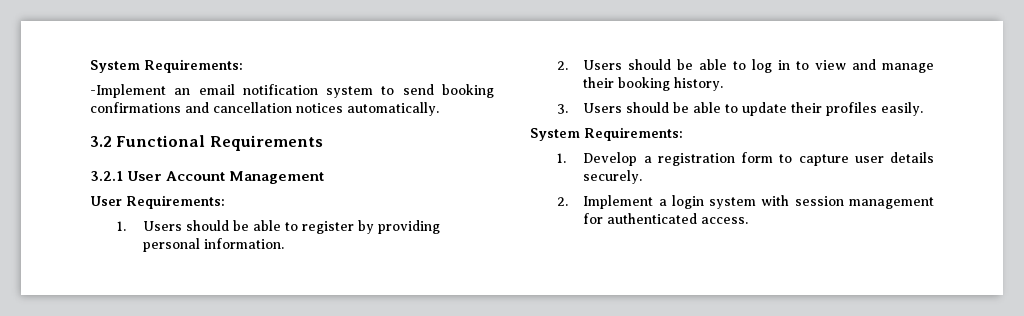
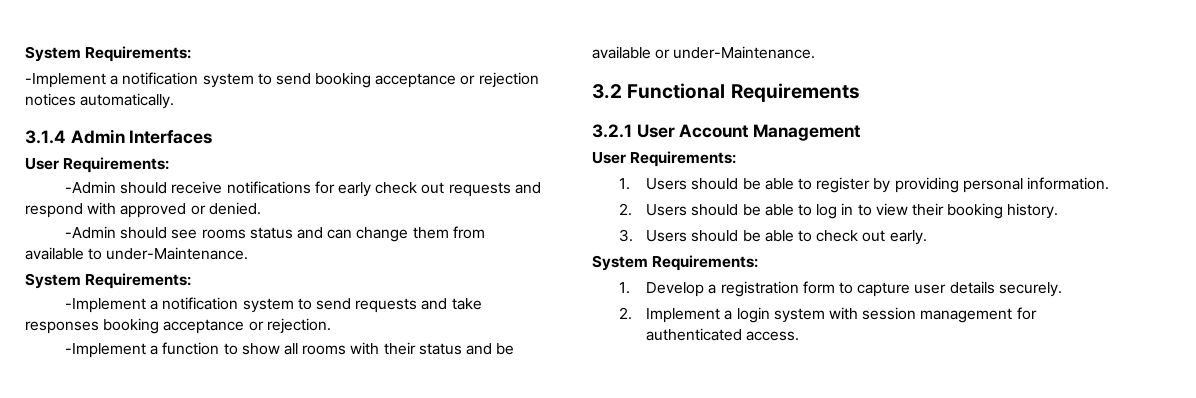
[90,59,243,73] [90,84,235,98] System Requirements: // -Implement an email -> [25,46,192,62] [25,73,119,88] System Requirements: // -Implement a
[90,102,292,113] confirmations and cancellation -> [375,72,539,88] acceptance or rejection
(439, 109) none -> [25,129,213,144] [25,157,170,173] [65,181,541,197] [25,202,261,218] [65,226,485,242] [25,247,249,260] [25,273,192,289] [65,297,482,313] [25,318,331,334] [65,342,515,358] [592,46,816,59] // 3.1.4 Admin Interfaces // User Requirements: // -Admin should receive notifications for early check out requests and respond with approved or denied. // -Admin should see rooms status and can change them from available to under-Maintenance. // System Requirements: // -Implement a notification system to send requests and take responses booking acceptance or rejection. // -Implement a function to show all rooms with their status and be available or under-Maintenance.
[852,59,935,73] and manage -> (908, 209) none
[742,102,924,116] update their profiles easily. -> [816,230,927,245] check out early.

